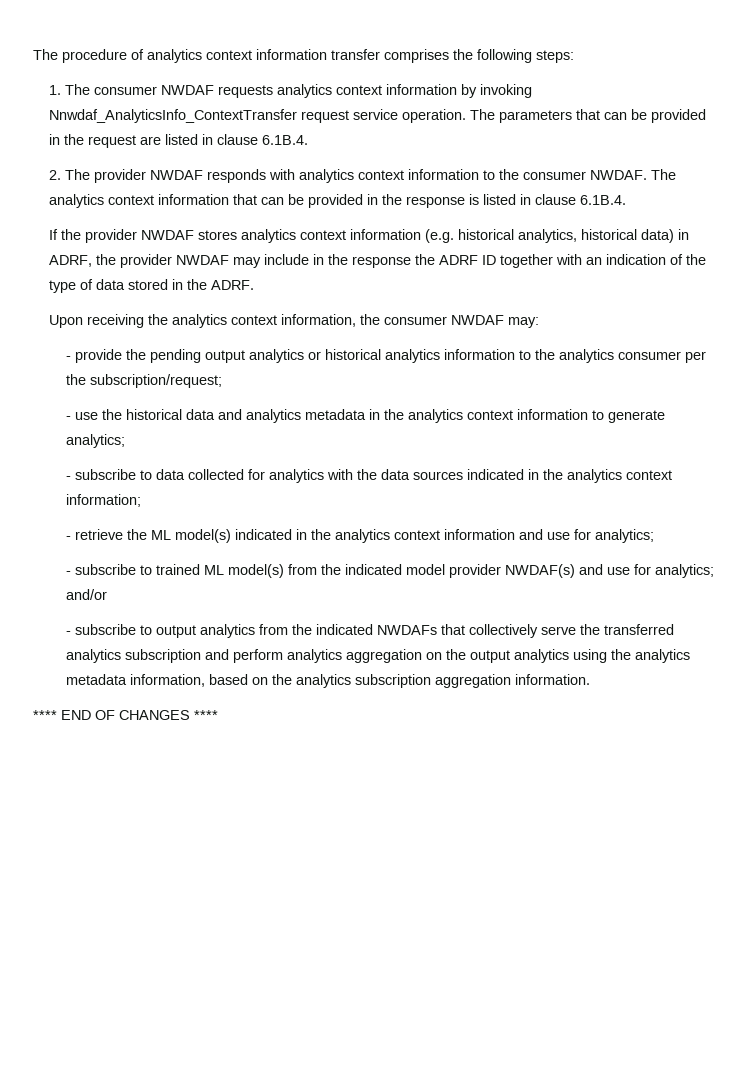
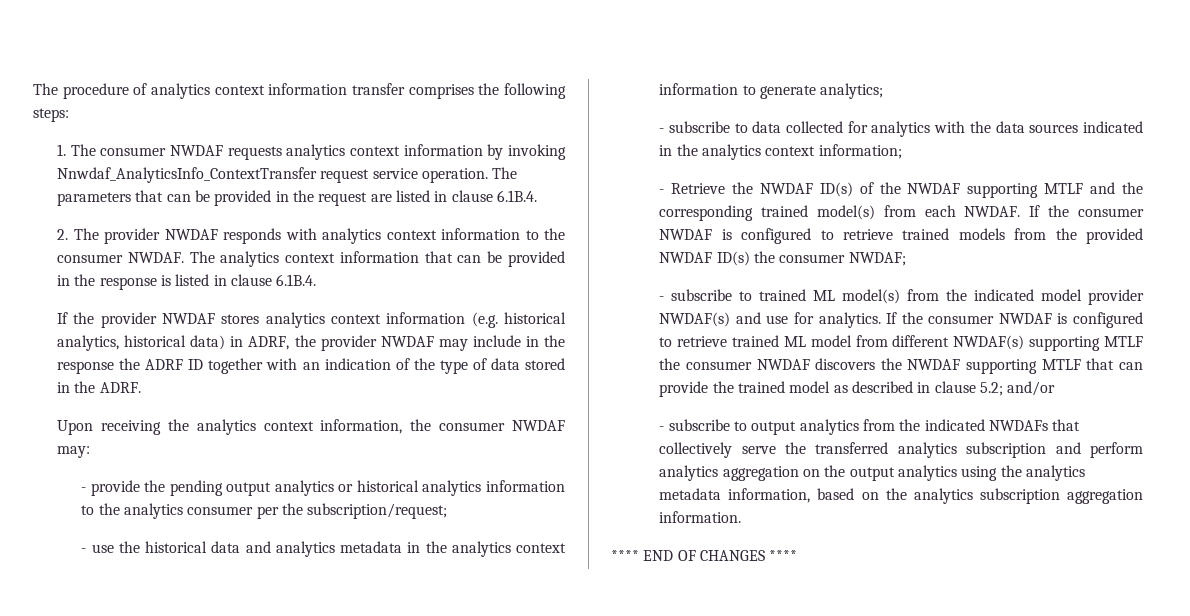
[74,529,654,543] retrieve the ML model(s) indicated in the analytics context information and use for analytics; -> [671,182,1143,198] [659,205,1144,221] [659,228,1143,244] [659,251,906,266] Retrieve the NWDAF ID(s) of the NWDAF supporting MTLF and the corresponding trained model(s) from each NWDAF. If the consumer NWDAF is configured to retrieve trained models from the provided NWDAF ID(s) the consumer NWDAF;
[654,564,714,578] analytics; -> [818,312,1144,328] [659,335,1143,351] [659,358,1143,374] [659,381,1003,397] analytics. If the consumer NWDAF is configured to retrieve trained ML model from different NWDAF(s) supporting MTLF the consumer NWDAF discovers the NWDAF supporting MTLF that can provide the trained model as described in clause 5.2;

